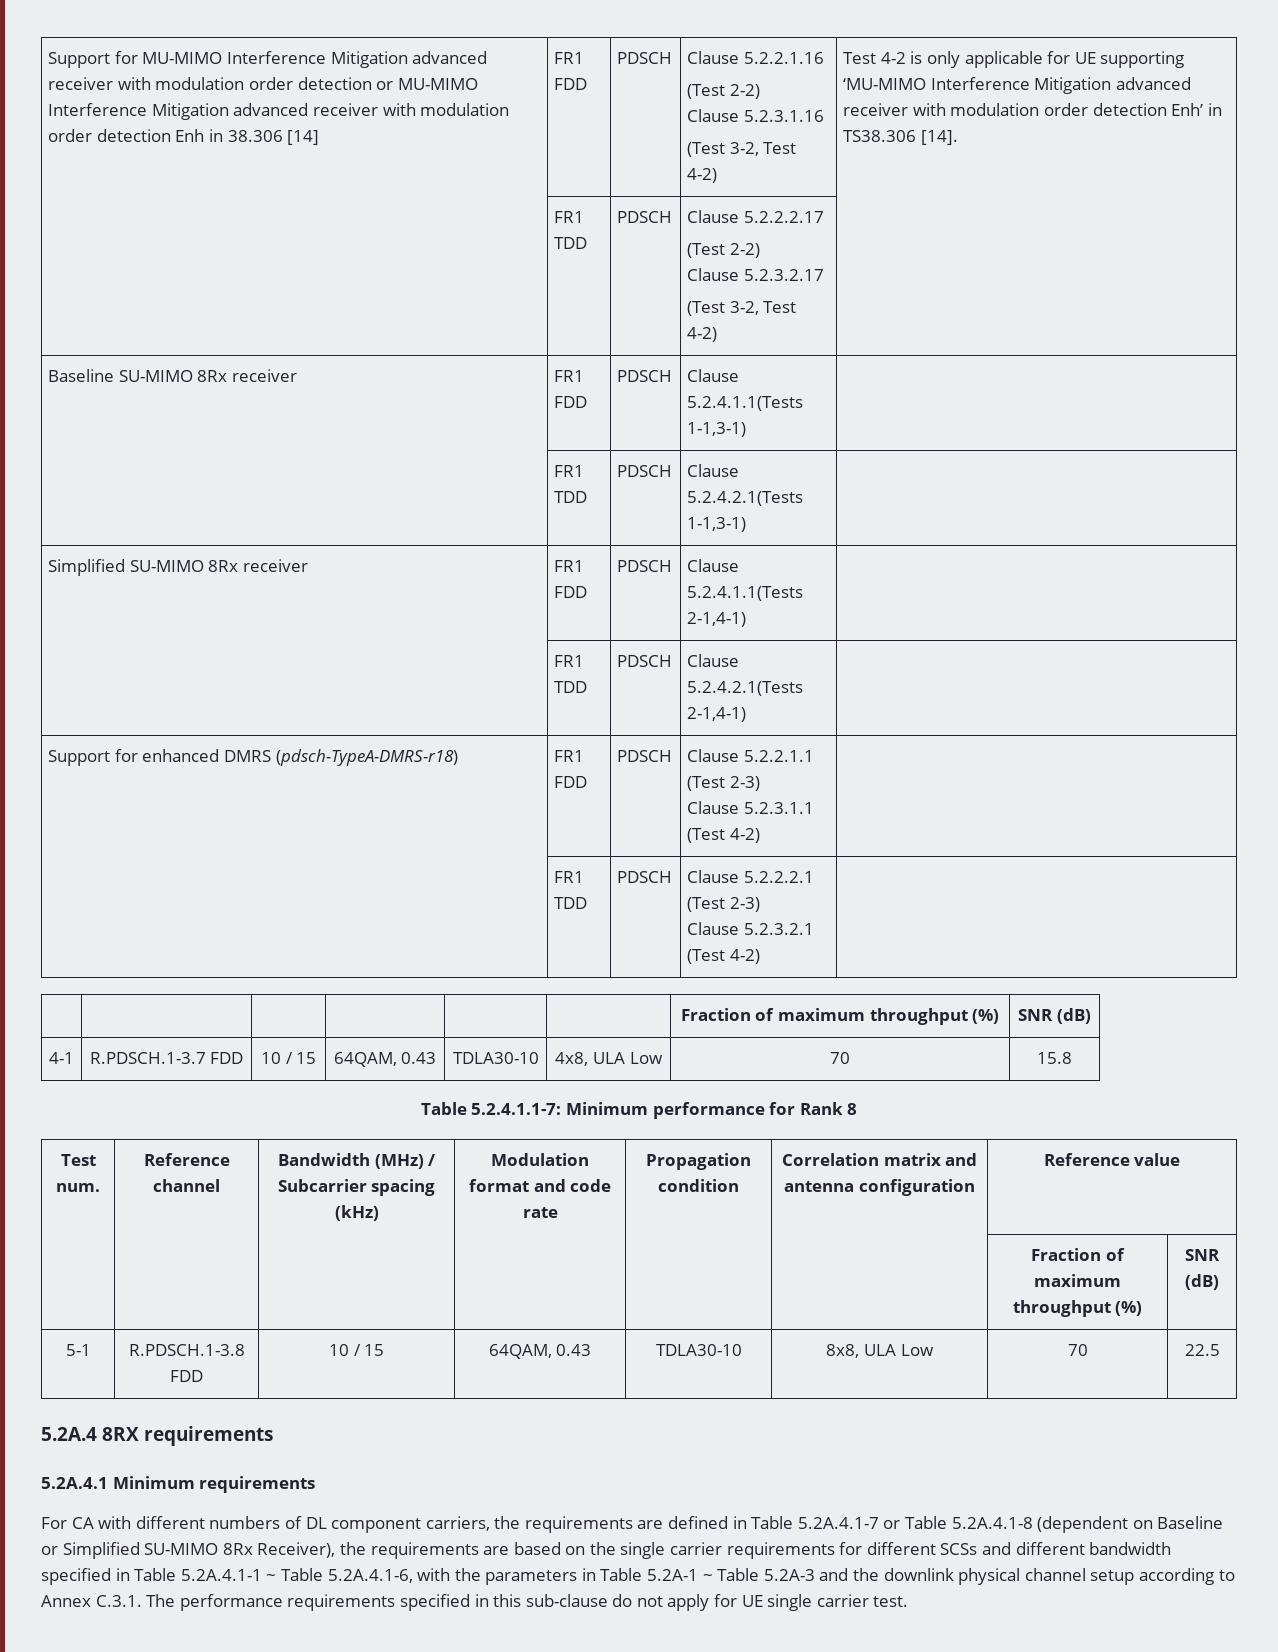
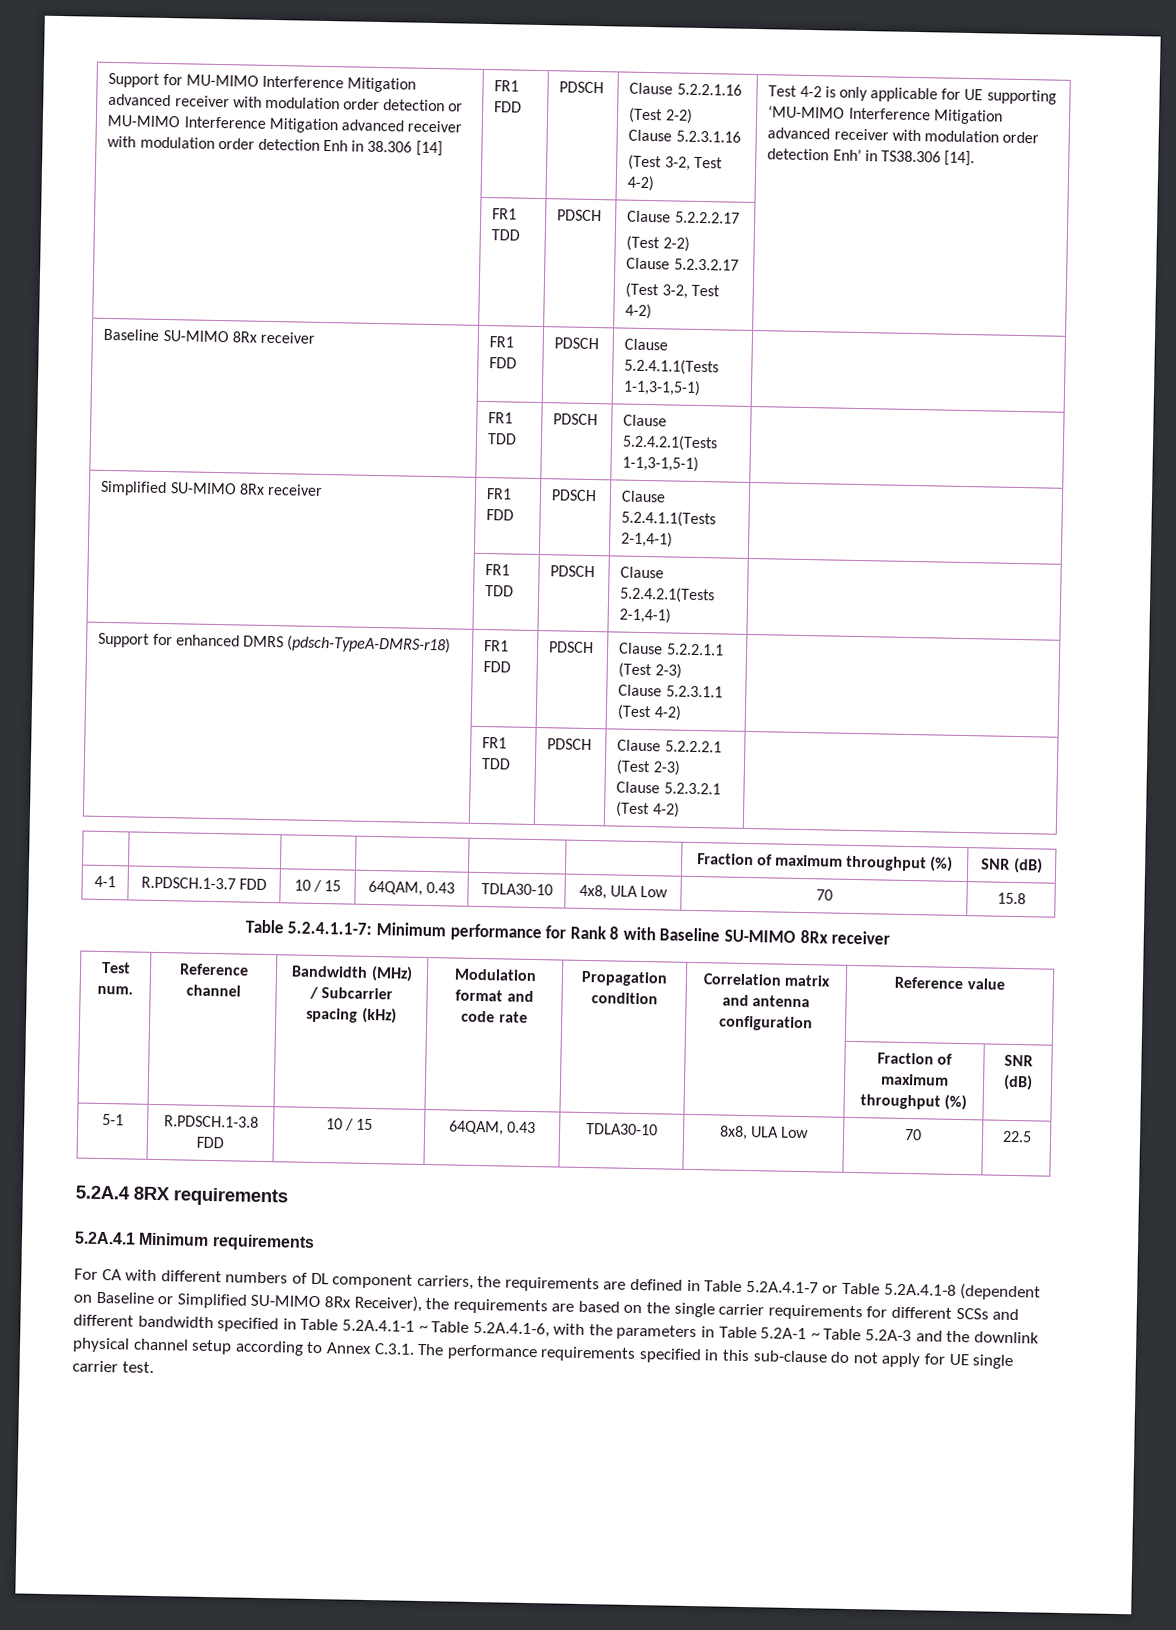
[687,422,747,437] [554,465,585,477] [554,491,588,503] [617,465,673,477] [687,464,740,477] [687,491,804,506] [687,517,747,532] 1-1,3-1) | // | FR1 TDD | PDSCH | Clause 5.2.4.2.1(Tests 1-1,3-1) -> [623,379,702,397] [488,412,514,424] [487,433,518,445] [553,413,599,426] [623,414,668,427] [622,434,719,452] [622,455,700,473] 1-1,3-1,5-1) | // | FR1 TDD | PDSCH | Clause 5.2.4.2.1(Tests 1-1,3-1,5-1)
(858, 1109) none -> [622,926,891,945] with Baseline SU-MIMO 8Rx receiver

